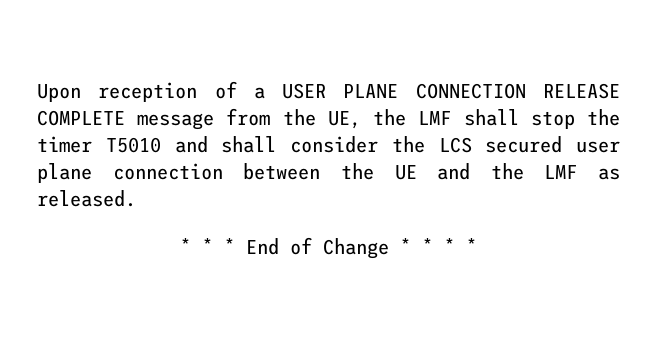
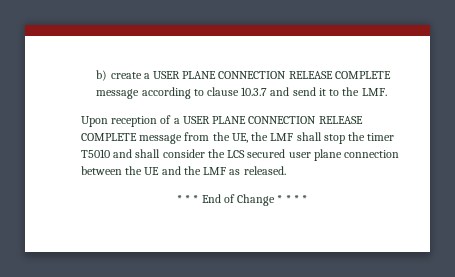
(37, 93) none -> [96,70,391,81] [96,87,387,99] b) create a USER PLANE CONNECTION RELEASE COMPLETE message according to clause 10.3.7 and send it to the LMF. //

